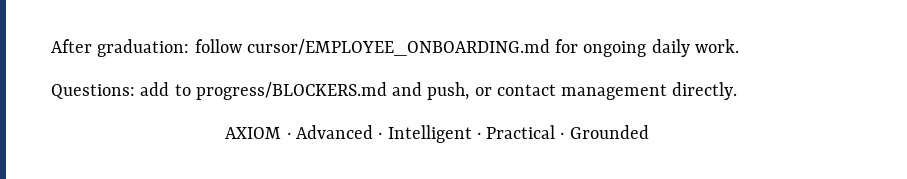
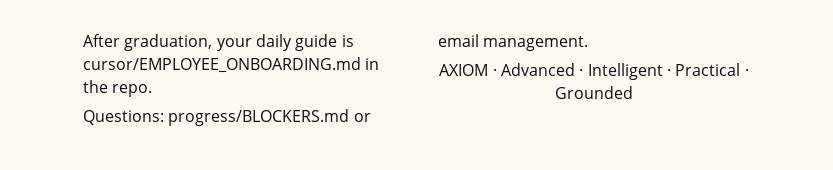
[97,39,739,57] [51,82,738,100] graduation: follow cursor/EMPLOYEE_ONBOARDING.md for ongoing daily work. // Questions: add to progress/BLOCKERS.md and push, or contact management directly. -> [124,34,354,51] [83,57,380,73] [83,80,153,97] [83,109,371,126] [438,34,589,51] graduation, your daily guide is cursor/EMPLOYEE_ONBOARDING.md in the repo. // Questions: progress/BLOCKERS.md or email management.

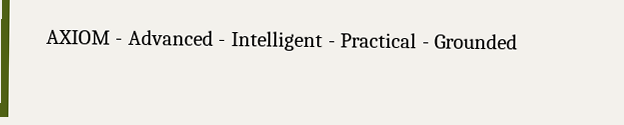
[83,34,354,51] [83,57,380,73] [83,80,153,97] [83,109,371,126] [438,34,589,51] [439,63,749,80] After graduation, your daily guide is cursor/EMPLOYEE_ONBOARDING.md in the repo. // Questions: progress/BLOCKERS.md or email management. // AXIOM · Advanced · Intelligent · Practical · -> [45,29,430,52] AXIOM - Advanced - Intelligent - Practical -

